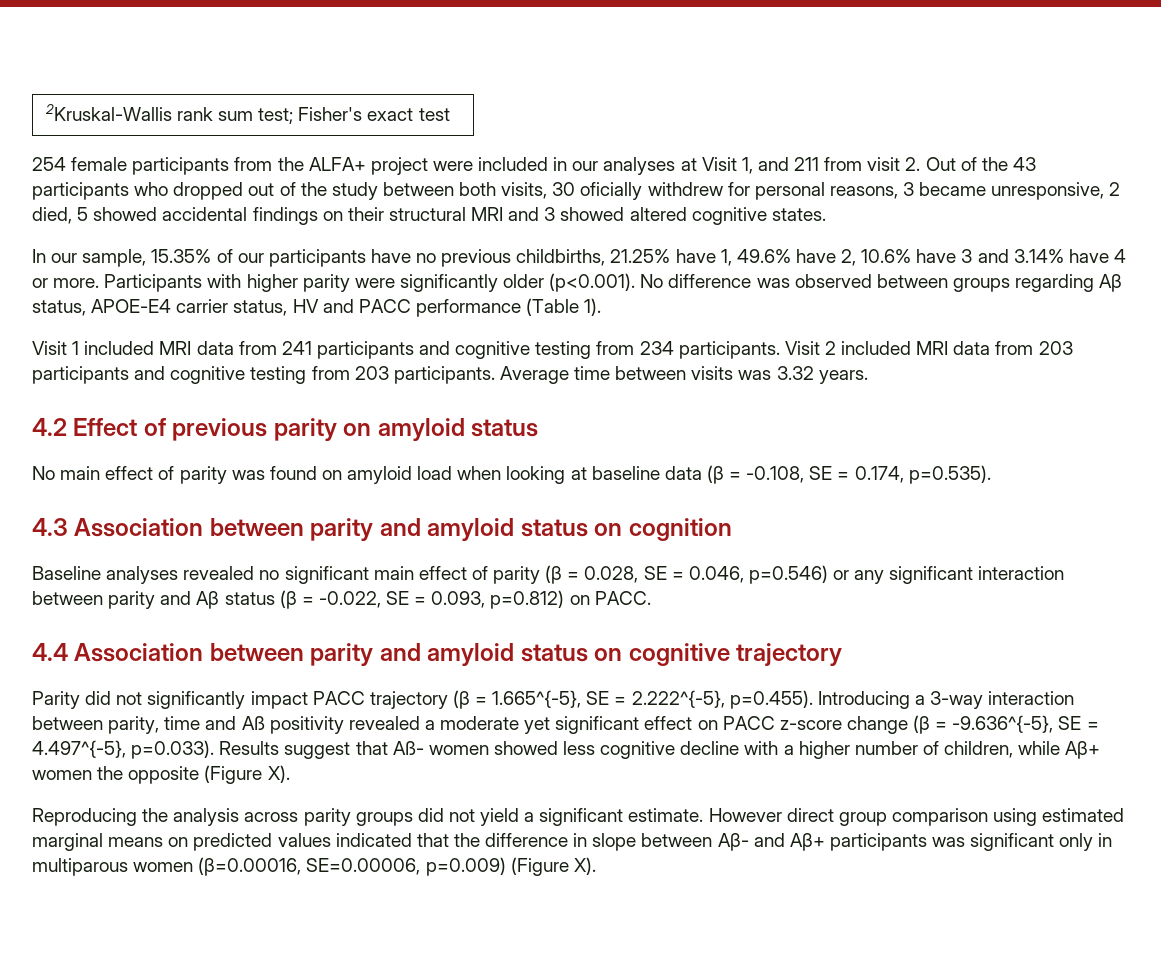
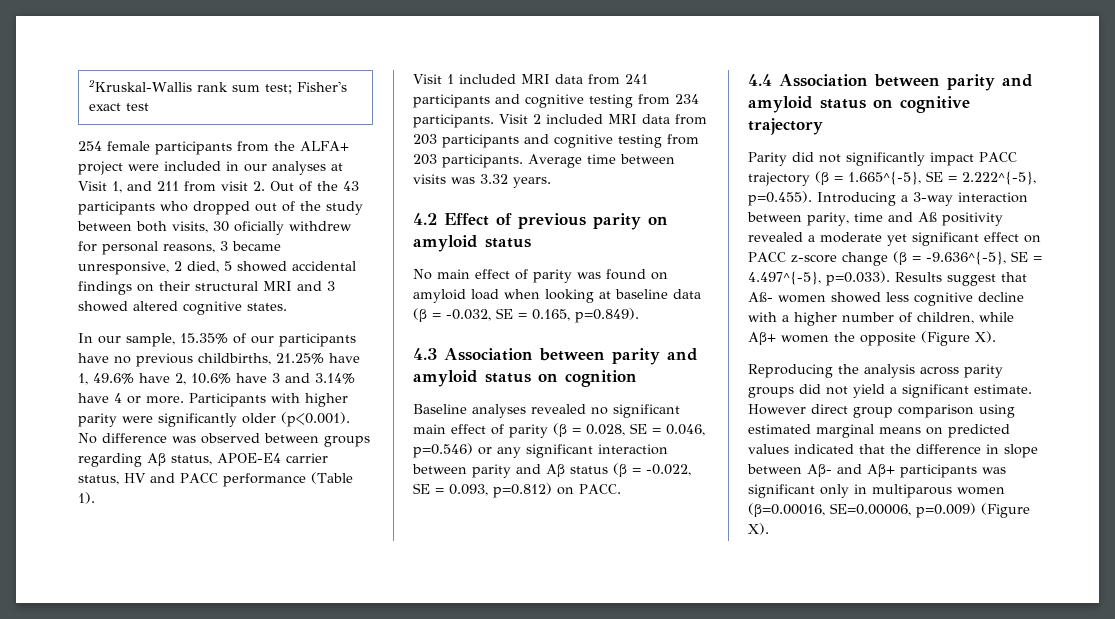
[746,465,991,484] -0.108, SE = 0.174, p=0.535). -> [446,308,639,323] -0.032, SE = 0.165, p=0.849).

